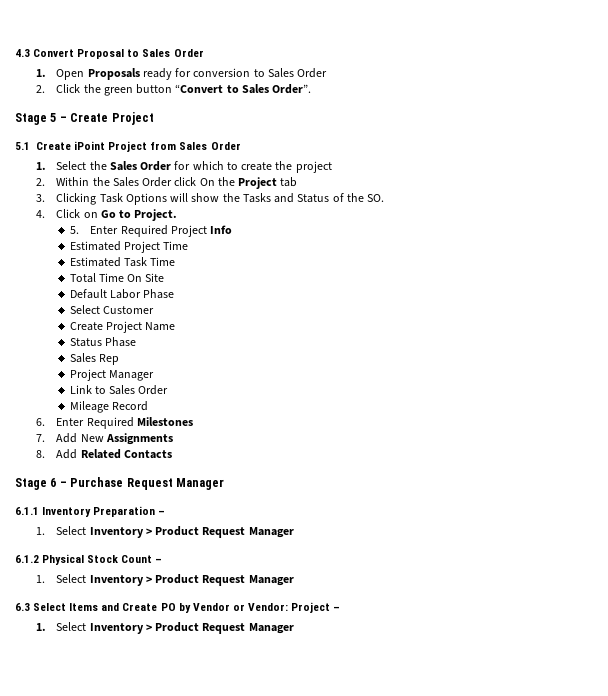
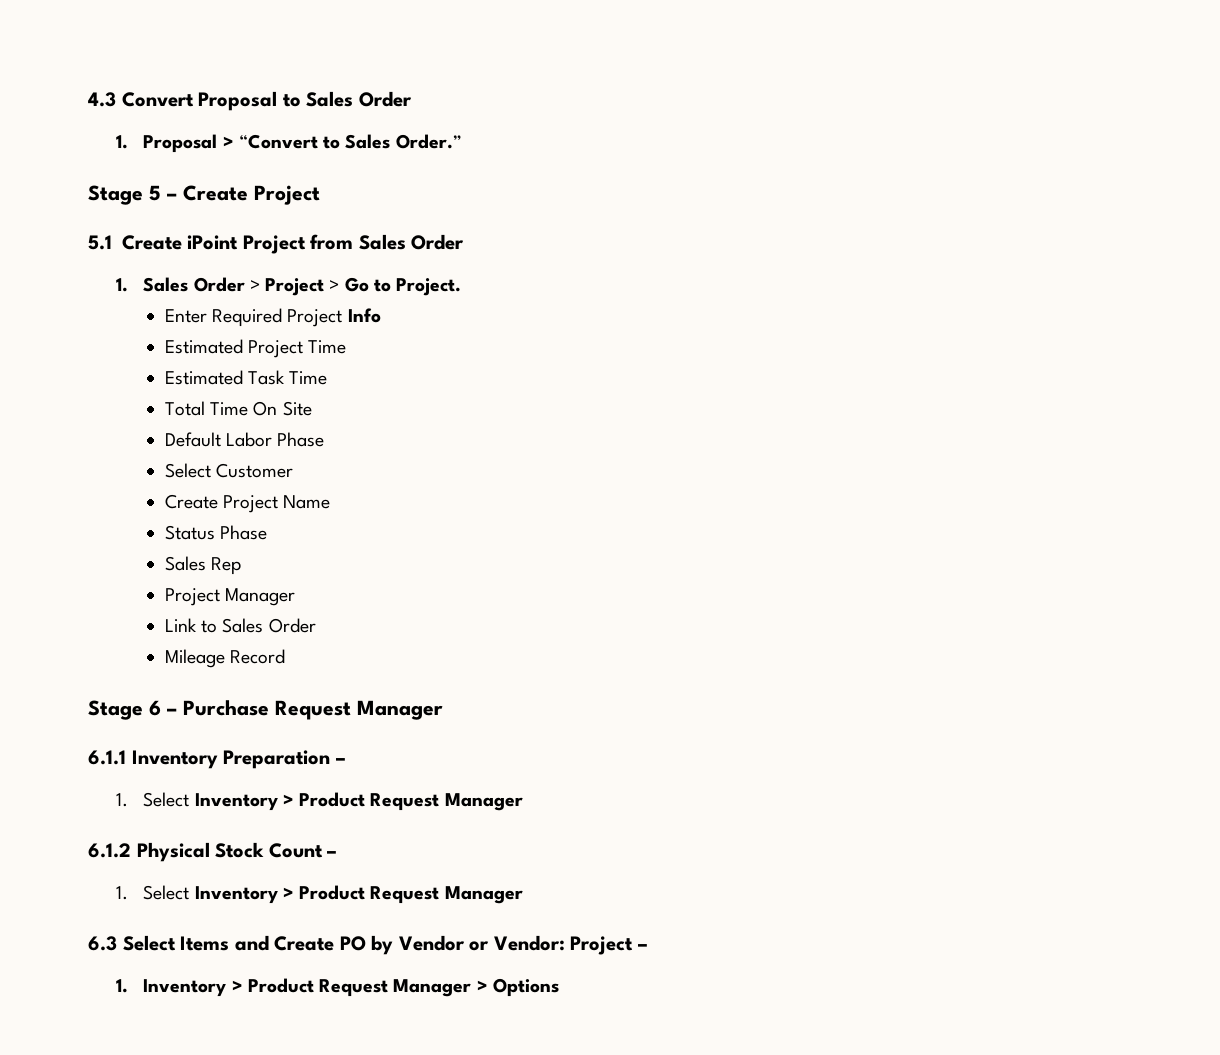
[56,68,328,80] [35,84,173,96] Open Proposals ready for conversion to Sales Order // 2. Click the green button -> [143,134,234,153] Proposal >
[272,84,312,94] Order”. -> [395,134,462,149] Order.”
[56,161,332,173] [35,177,298,189] [35,193,385,205] [35,209,98,218] Select the Sales Order for which to create the project // 2. Within the Sales Order click On the Project tab // 3. Clicking Task Options will show the Tasks and Status of the SO. // 4. Click on -> [143,277,340,296] Sales Order > Project >
[69,226,79,234] 5. -> (462, 287) none
[35,417,193,429] [35,433,173,445] [35,449,172,459] // 6. Enter Required Milestones // 7. Add New Assignments // 8. Add Related Contacts -> (285, 656) none
[56,622,294,634] Select Inventory > Product Request Manager -> [143,978,559,997] Inventory > Product Request Manager > Options

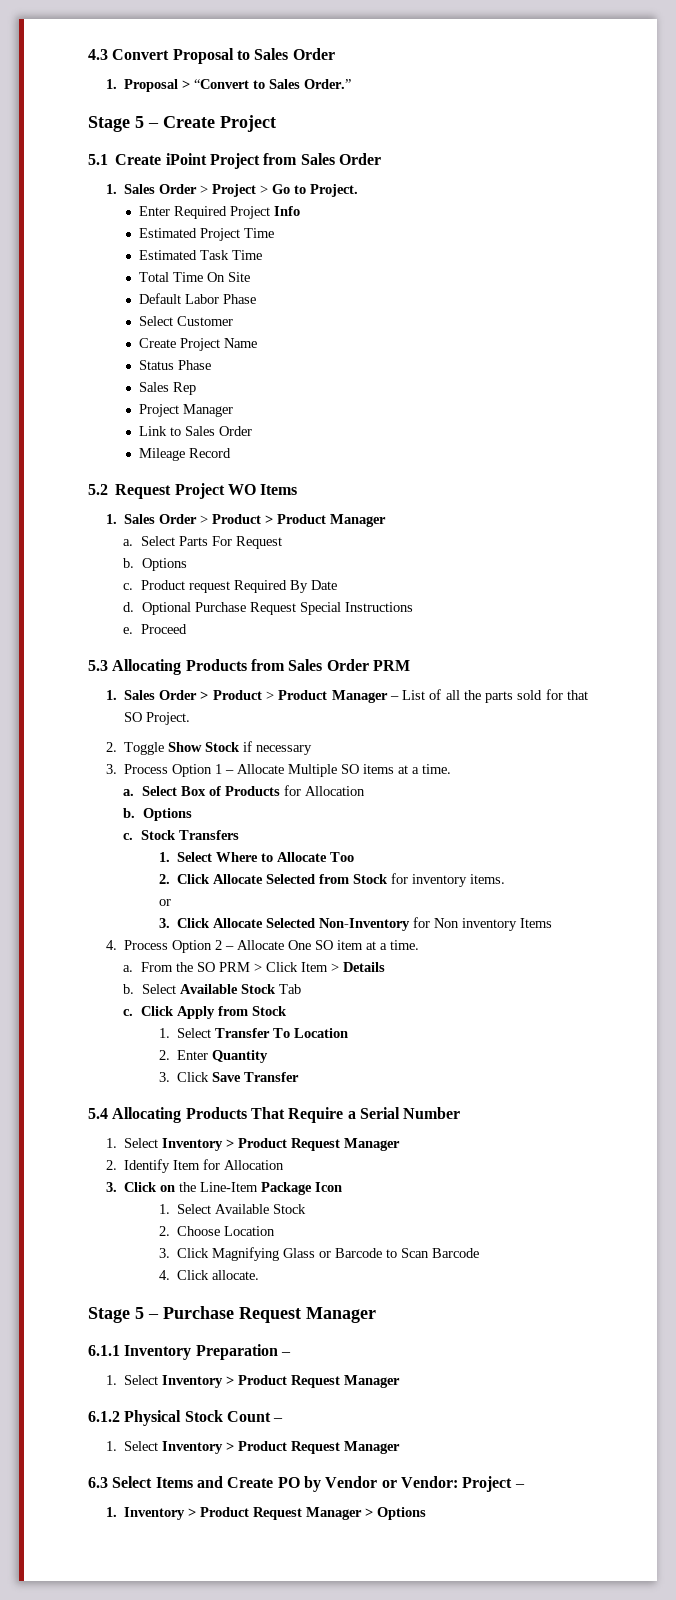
[88,700,161,720] // Stage 6 -> [88,483,298,499] [105,514,386,527] [123,536,282,549] [123,558,187,571] [123,580,337,593] [123,602,413,615] [123,624,187,634] [88,659,410,675] [105,689,588,703] [123,712,190,725] [105,741,312,755] [105,764,451,777] [123,785,365,796] [123,808,192,821] [123,830,239,840] [158,852,354,862] [158,873,505,887] [158,899,171,906] [158,917,552,931] [105,940,419,953] [123,962,385,972] [123,984,301,994] [123,1006,287,1019] [158,1028,348,1038] [158,1050,268,1063] [158,1072,299,1082] [88,1107,461,1123] [105,1138,400,1151] [105,1159,284,1173] [105,1182,342,1195] [158,1204,306,1214] [158,1226,275,1236] [158,1247,479,1261] [158,1270,259,1280] [88,1307,144,1323] // 5.2 Request Project WO Items // 1. Sales Order > Product > Product Manager // a. Select Parts For Request // b. Options // c. Product request Required By Date // d. Optional Purchase Request Special Instructions // e. Proceed // 5.3 Allocating Products from Sales Order PRM // 1. Sales Order > Product > Product Manager – List of all the parts sold for that SO Project. // 2. Toggle Show Stock if necessary // 3. Process Option 1 – Allocate Multiple SO items at a time. // a. Select Box of Products for Allocation // b. Options // c. Stock Transfers // 1. Select Where to Allocate Too // 2. Click Allocate Selected from Stock for inventory items. // or // 3. Click Allocate Selected Non-Inventory for Non inventory Items // 4. Process Option 2 – Allocate One SO item at a time. // a. From the SO PRM > Click Item > Details // b. Select Available Stock Tab // c. Click Apply from Stock // 1. Select Transfer To Location // 2. Enter Quantity // 3. Click Save Transfer // 5.4 Allocating Products That Require a Serial Number // 1. Select Inventory > Product Request Manager // 2. Identify Item for Allocation // 3. Click on the Line-Item Package Icon // 1. Select Available Stock // 2. Choose Location // 3. Click Magnifying Glass or Barcode to Scan Barcode // 4. Click allocate. // Stage 5

